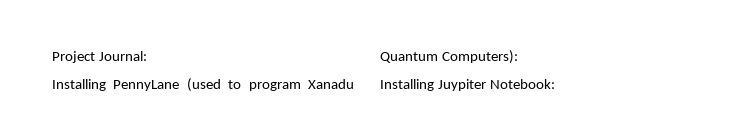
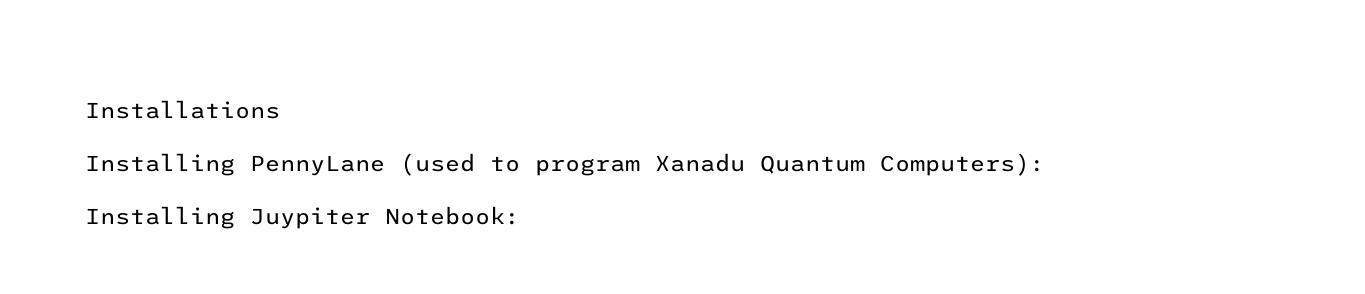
[52,51,147,63] Project Journal: -> [85,100,280,119] Installations

